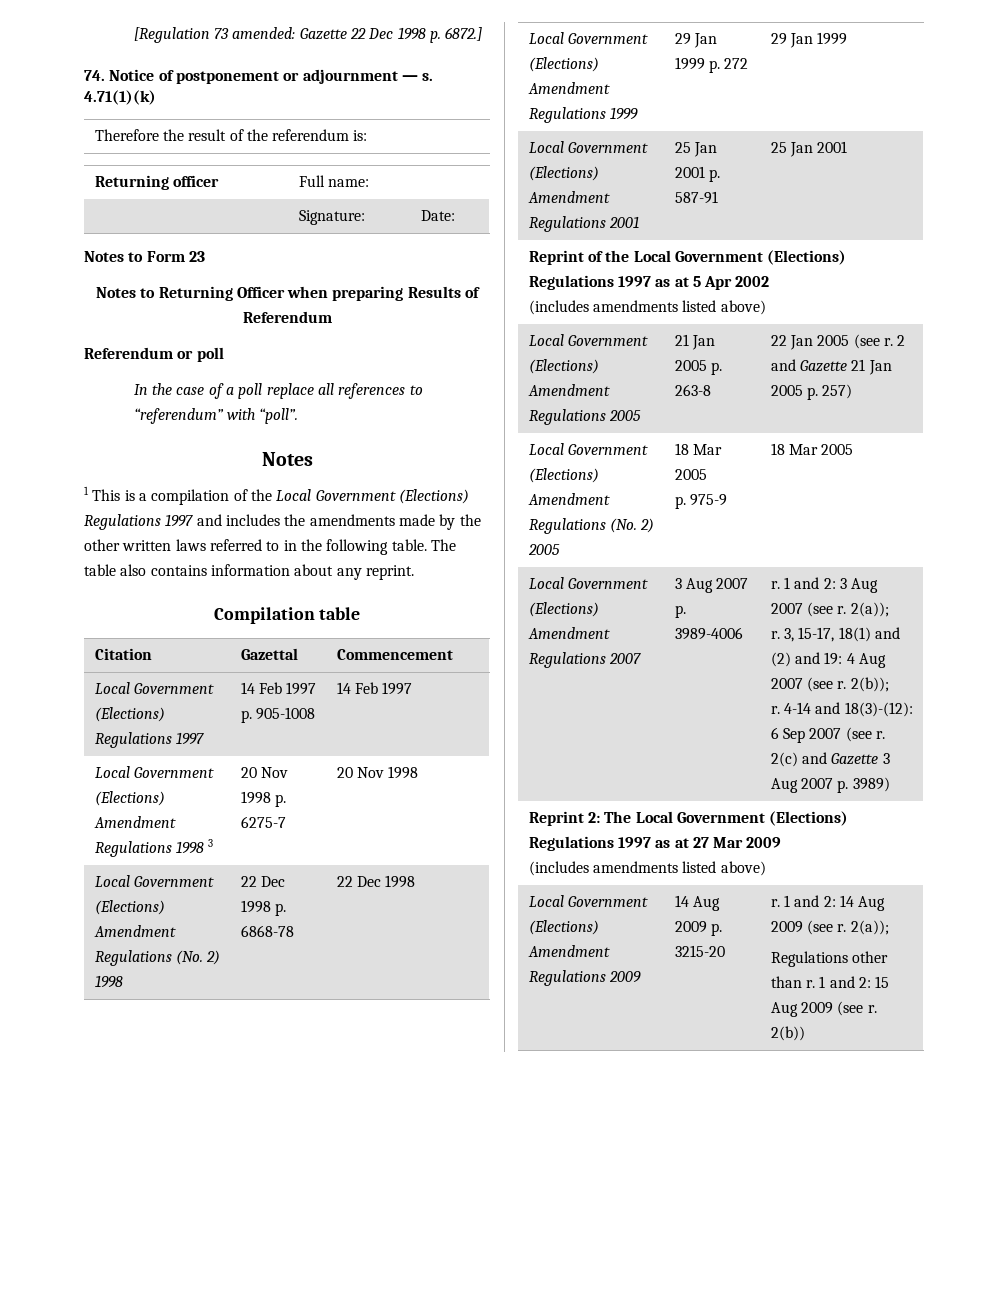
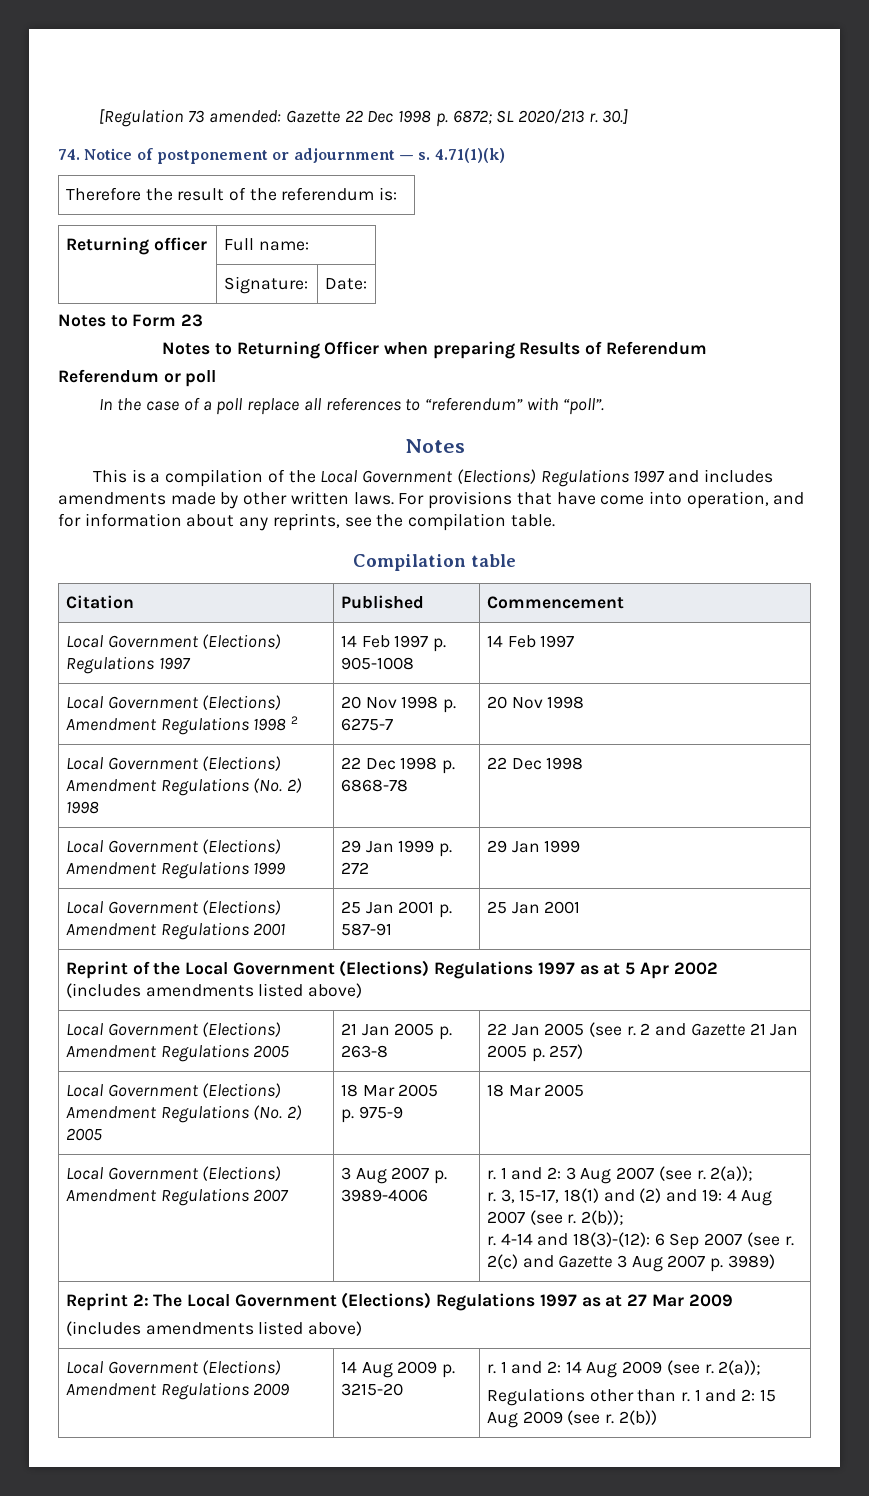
[445,27,483,41] 6872.] -> [452,109,629,124] 6872; SL 2020/213 r. 30.]
[84,486,89,495] 1 -> (465, 446) none
[284,514,306,526] the -> (773, 476) none
[459,514,481,526] the -> (239, 500) none
[175,539,456,555] [84,564,414,580] laws referred to in the following table. The table also contains information about any reprint. -> [353,491,805,509] [58,513,555,531] laws. For provisions that have come into operation, and for information about any reprints, see the compilation table.
[240,648,298,660] Gazettal -> [340,595,424,609] Published
[208,839,214,847] 3 -> [290,716,298,724] 2

